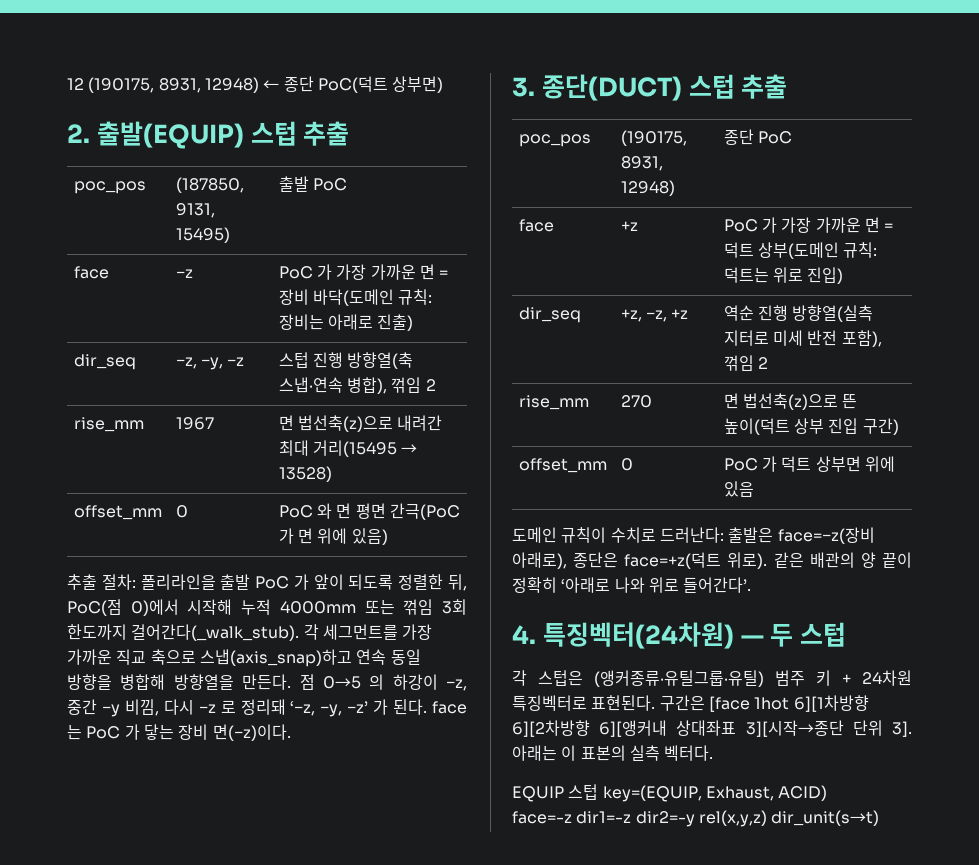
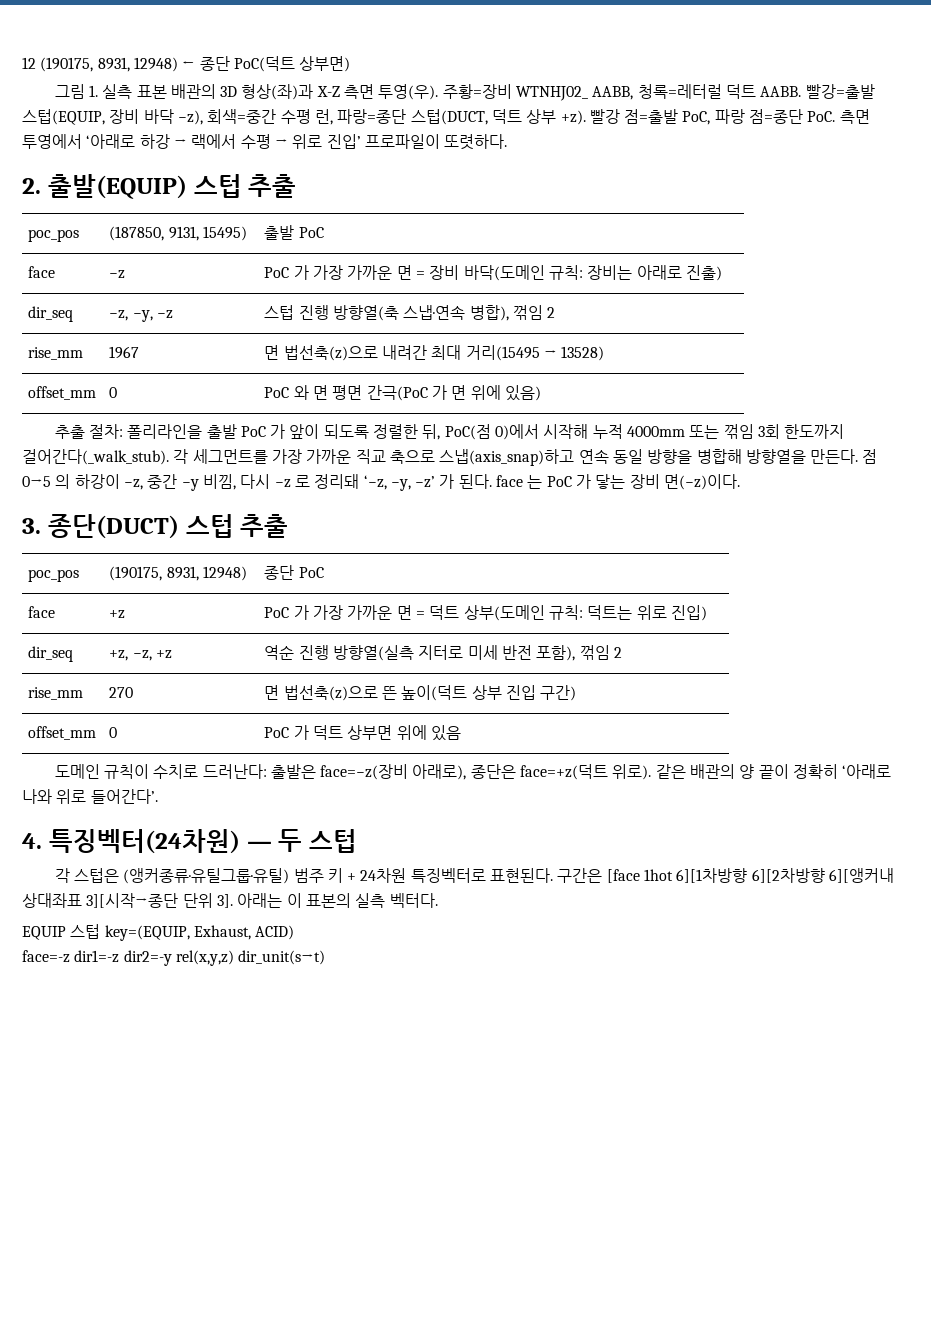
(444, 84) none -> [54,84,875,101] [22,109,870,125] [22,134,508,150] // 그림 1. 실측 표본 배관의 3D 형상(좌)과 X-Z 측면 투영(우). 주황=장비 WTNHJ02_ AABB, 청록=레터럴 덕트 AABB. 빨강=출발 스텁(EQUIP, 장비 바닥 −z), 회색=중간 수평 런, 파랑=종단 스텁(DUCT, 덕트 상부 +z). 빨강 점=출발 PoC, 파랑 점=종단 PoC. 측면 투영에서 ‘아래로 하강 → 랙에서 수평 → 위로 진입’ 프로파일이 또렷하다.

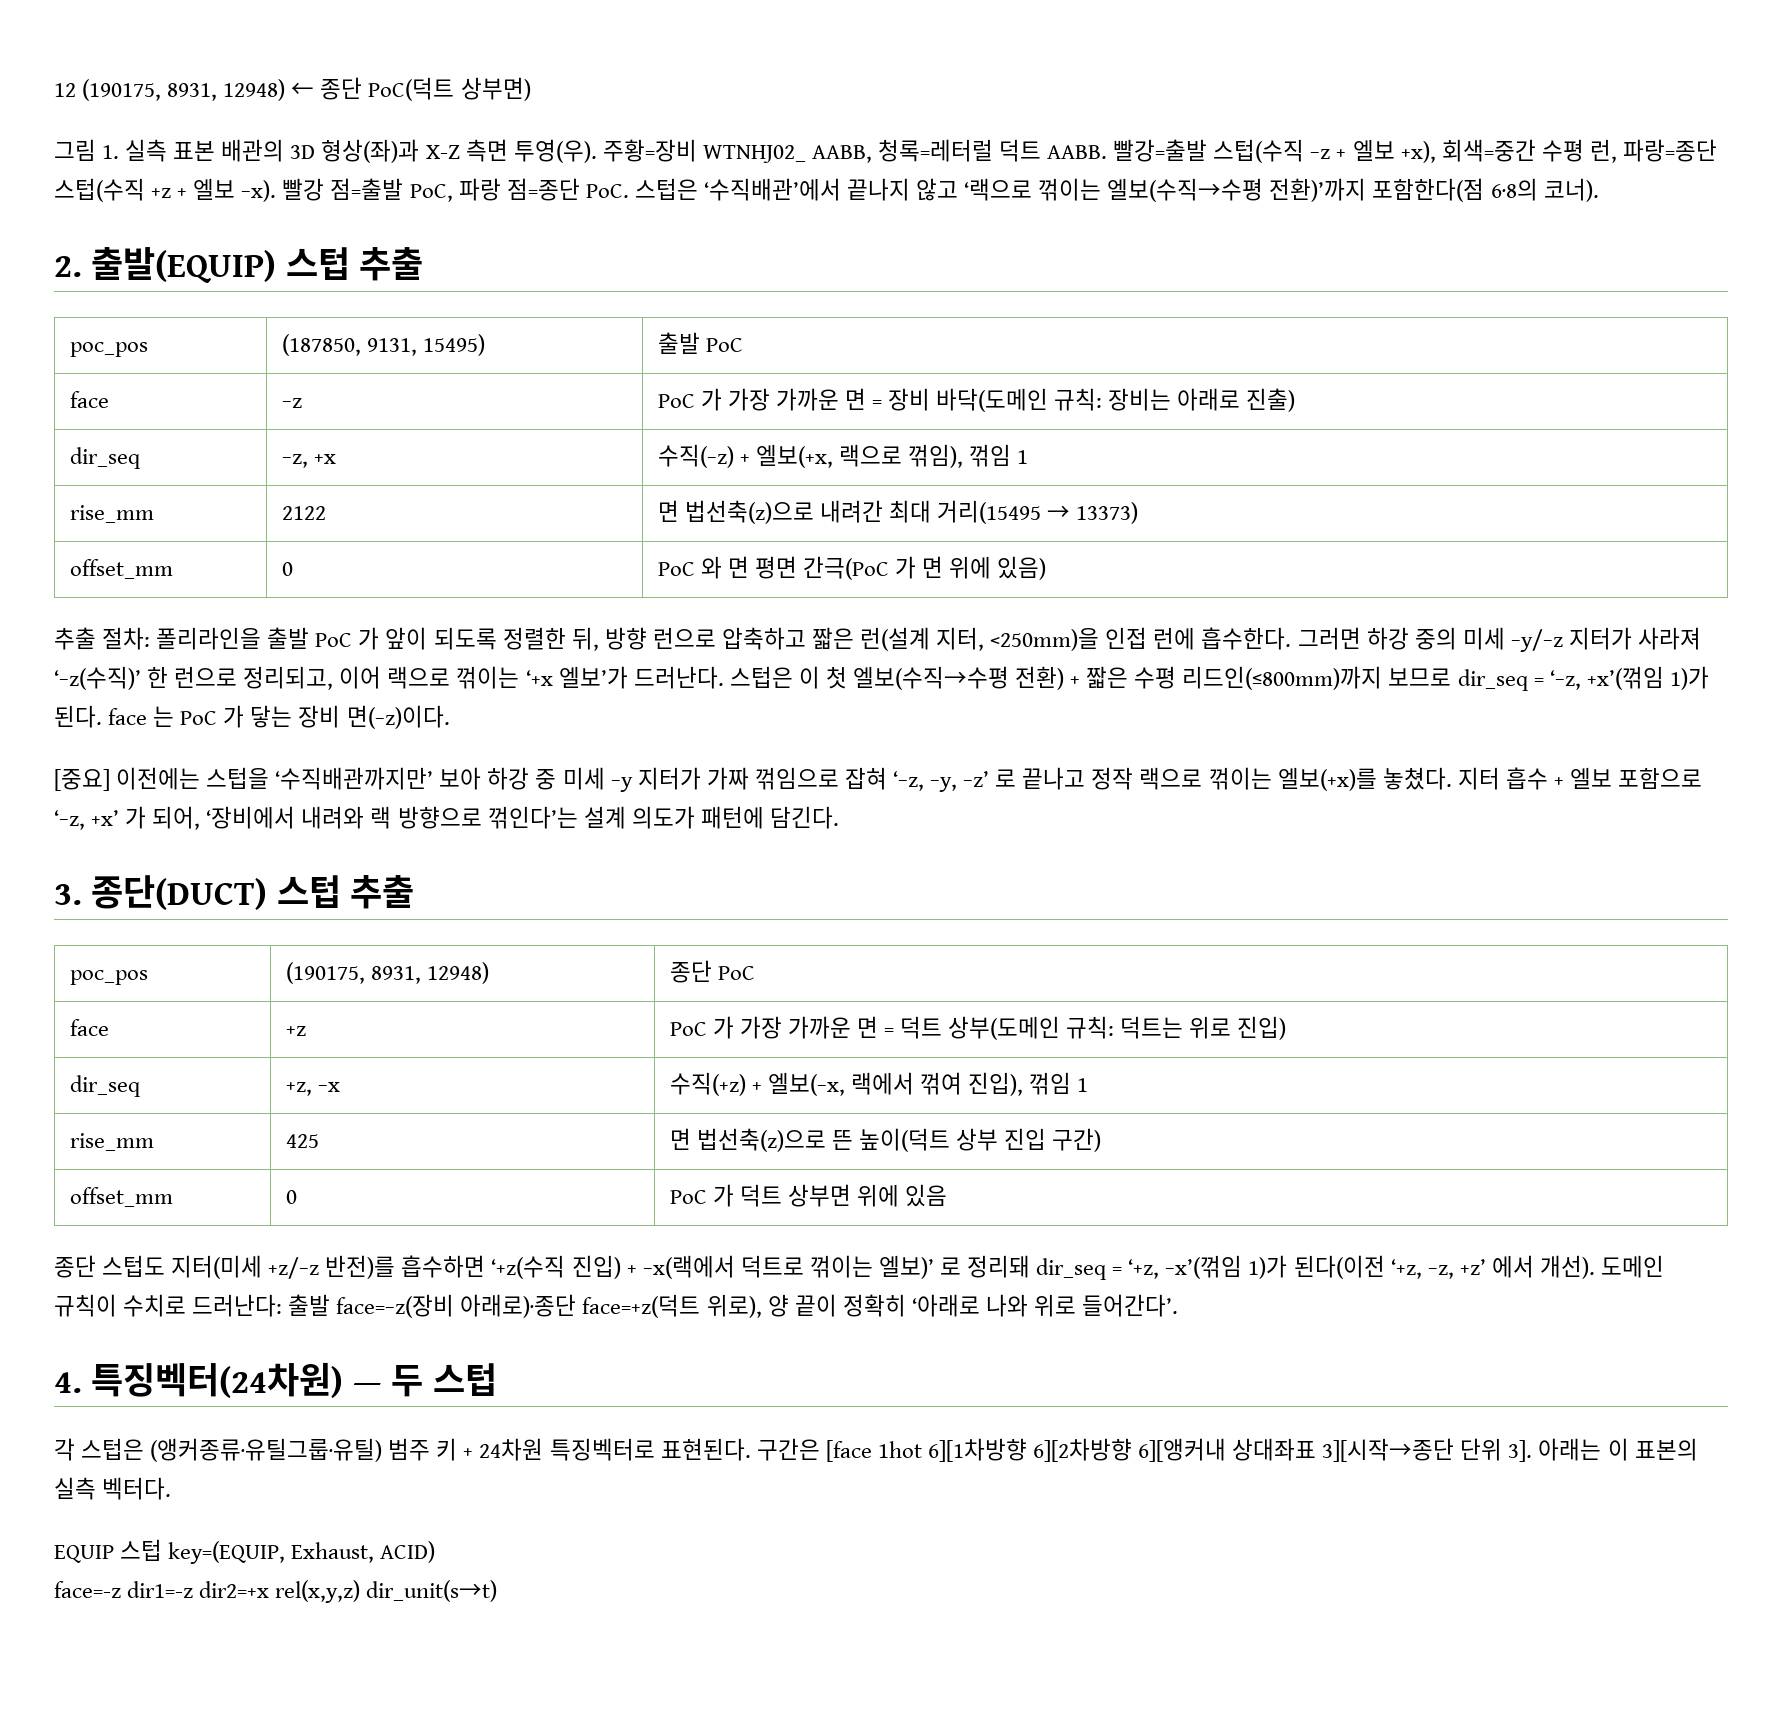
[22,109,586,125] 스텁(EQUIP, 장비 바닥 −z), 회색=중간 수평 런, 파랑=종단 스텁(DUCT, 덕트 상부 +z). -> [1213,139,1717,163] [54,178,277,202] 스텁(수직 −z + 엘보 +x), 회색=중간 수평 런, 파랑=종단 스텁(수직 +z + 엘보 −x).
[839,109,870,124] [22,134,508,150] 측면 투영에서 ‘아래로 하강 → 랙에서 수평 → 위로 진입’ 프로파일이 또렷하다. -> [634,178,1599,202] 스텁은 ‘수직배관’에서 끝나지 않고 ‘랙으로 꺾이는 엘보(수직→수평 전환)’까지 포함한다(점 6·8의 코너).
[132,310,174,322] [264,305,556,321] [28,347,84,360] [109,346,140,359] −y, −z | 스텁 진행 방향열(축 스냅·연속 병합), 꺾임 2 // rise_mm | 1967 -> [313,454,336,464] [657,444,1029,468] [69,505,154,523] [281,506,326,520] +x | 수직(−z) + 엘보(+x, 랙으로 꺾임), 꺾임 1 // rise_mm | 2122
[561,346,605,361] 13528) -> [1076,502,1139,524] 13373)
[444,424,845,440] [22,449,878,466] [22,474,455,491] PoC(점 0)에서 시작해 누적 4000mm 또는 꺾임 3회 한도까지 걸어간다(_walk_stub). 각 세그먼트를 가장 가까운 직교 축으로 스냅(axis_snap)하고 연속 동일 방향을 병합해 방향열을 만든다. 점 0→5 의 하강이 −z, 중간 −y 비낌, 다시 −z 로 정리돼 ‘−z, −y, −z’ 가 -> [604,627,1701,652] [54,666,1709,691] 방향 런으로 압축하고 짧은 런(설계 지터, <250mm)을 인접 런에 흡수한다. 그러면 하강 중의 미세 −y/−z 지터가 사라져 ‘−z(수직)’ 한 런으로 정리되고, 이어 랙으로 꺾이는 ‘+x 엘보’가 드러난다. 스텁은 이 첫 엘보(수직→수평 전환) + 짧은 수평 리드인(≤800mm)까지 보므로 dir_seq = ‘−z, +x’(꺾임 1)가
(741, 482) none -> [54,767,1703,792] [54,806,839,830] // [중요] 이전에는 스텁을 ‘수직배관까지만’ 보아 하강 중 미세 −y 지터가 가짜 꺾임으로 잡혀 ‘−z, −y, −z’ 로 끝나고 정작 랙으로 꺾이는 엘보(+x)를 놓쳤다. 지터 흡수 + 엘보 포함으로 ‘−z, +x’ 가 되어, ‘장비에서 내려와 랙 방향으로 꺾인다’는 설계 의도가 패턴에 담긴다.
[132,650,173,661] [264,645,623,661] [28,687,84,700] [109,687,134,698] −z, +z | 역순 진행 방향열(실측 지터로 미세 반전 포함), 꺾임 2 // rise_mm | 270 -> [317,1082,340,1092] [669,1072,1089,1096] [69,1133,154,1151] [285,1134,319,1148] −x | 수직(+z) + 엘보(−x, 랙에서 꺾여 진입), 꺾임 1 // rise_mm | 425
[54,764,736,780] 도메인 규칙이 수치로 드러난다: 출발은 face=−z(장비 아래로), 종단은 face=+z(덕트 위로). 같은 배관의 -> [54,1255,1664,1280] [54,1294,762,1318] 종단 스텁도 지터(미세 +z/−z 반전)를 흡수하면 ‘+z(수직 진입) + −x(랙에서 덕트로 꺾이는 엘보)’ 로 정리돼 dir_seq = ‘+z, −x’(꺾임 1)가 된다(이전 ‘+z, −z, +z’ 에서 개선). 도메인 규칙이 수치로 드러난다: 출발 face=−z(장비 아래로)·종단 face=+z(덕트 위로),
[123,950,172,966] dir2=-y -> [199,1581,270,1598] dir2=+x

